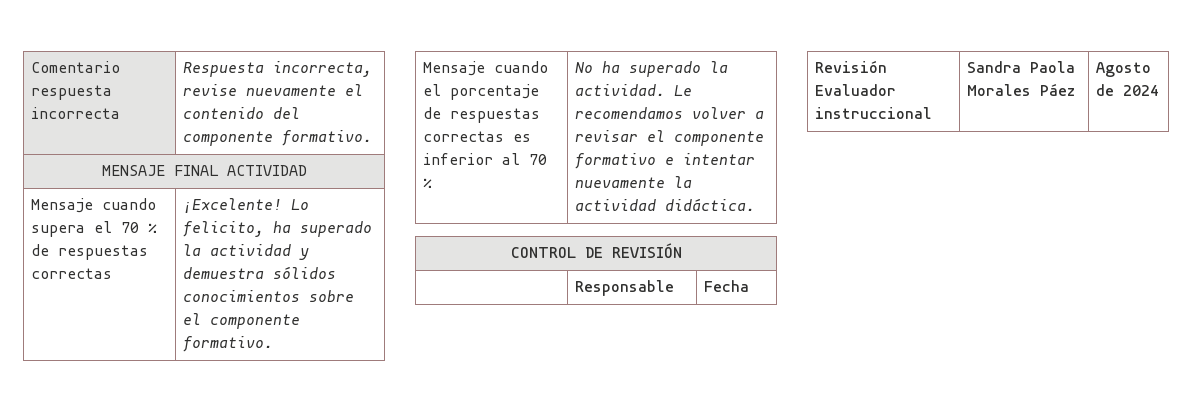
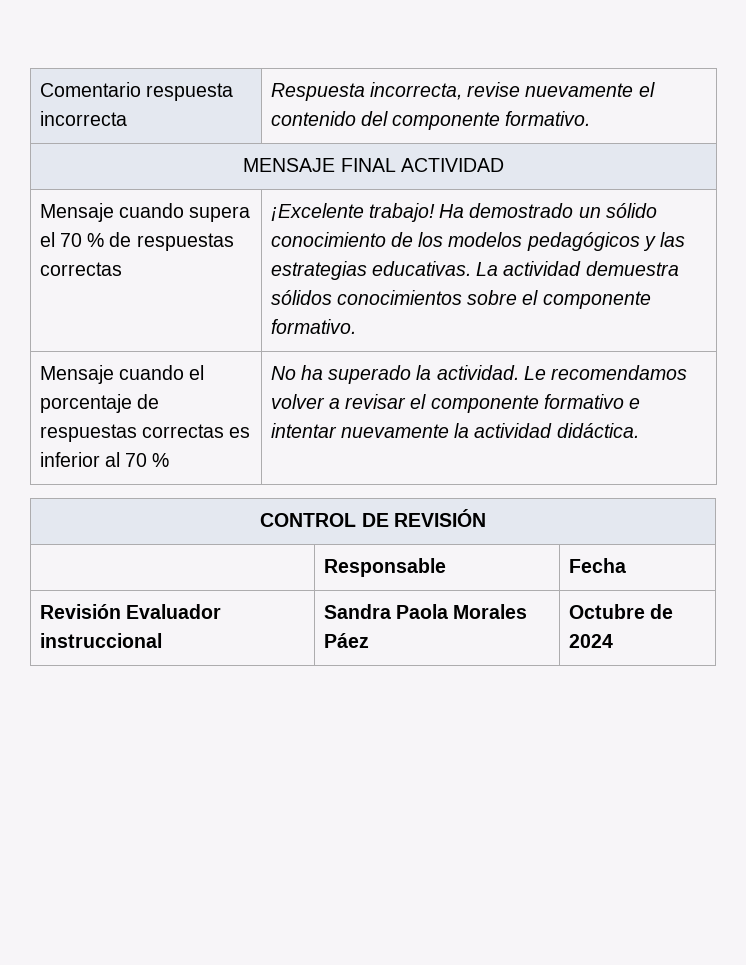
[183,198,310,213] [183,221,373,237] [183,244,310,260] ¡Excelente! Lo felicito, ha superado la actividad y -> [270,203,657,222] [270,232,686,251] [270,261,582,280] ¡Excelente trabajo! Ha demostrado un sólido conocimiento de los modelos pedagógicos y las estrategias educativas. La actividad
[1096,62,1152,77] Agosto -> [568,604,645,619] Octubre

